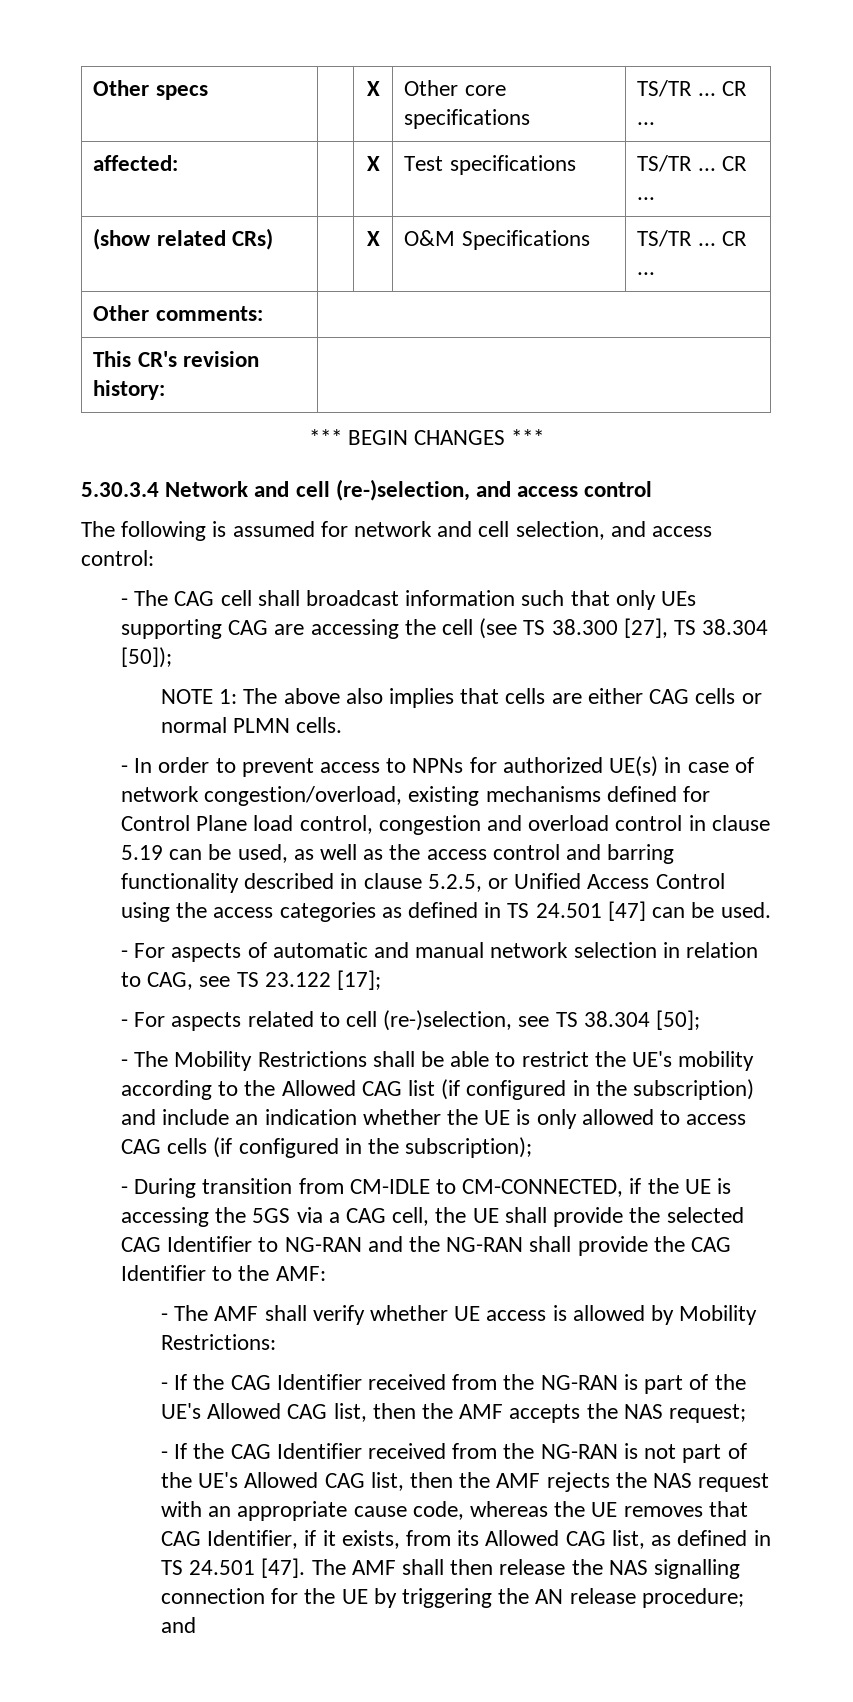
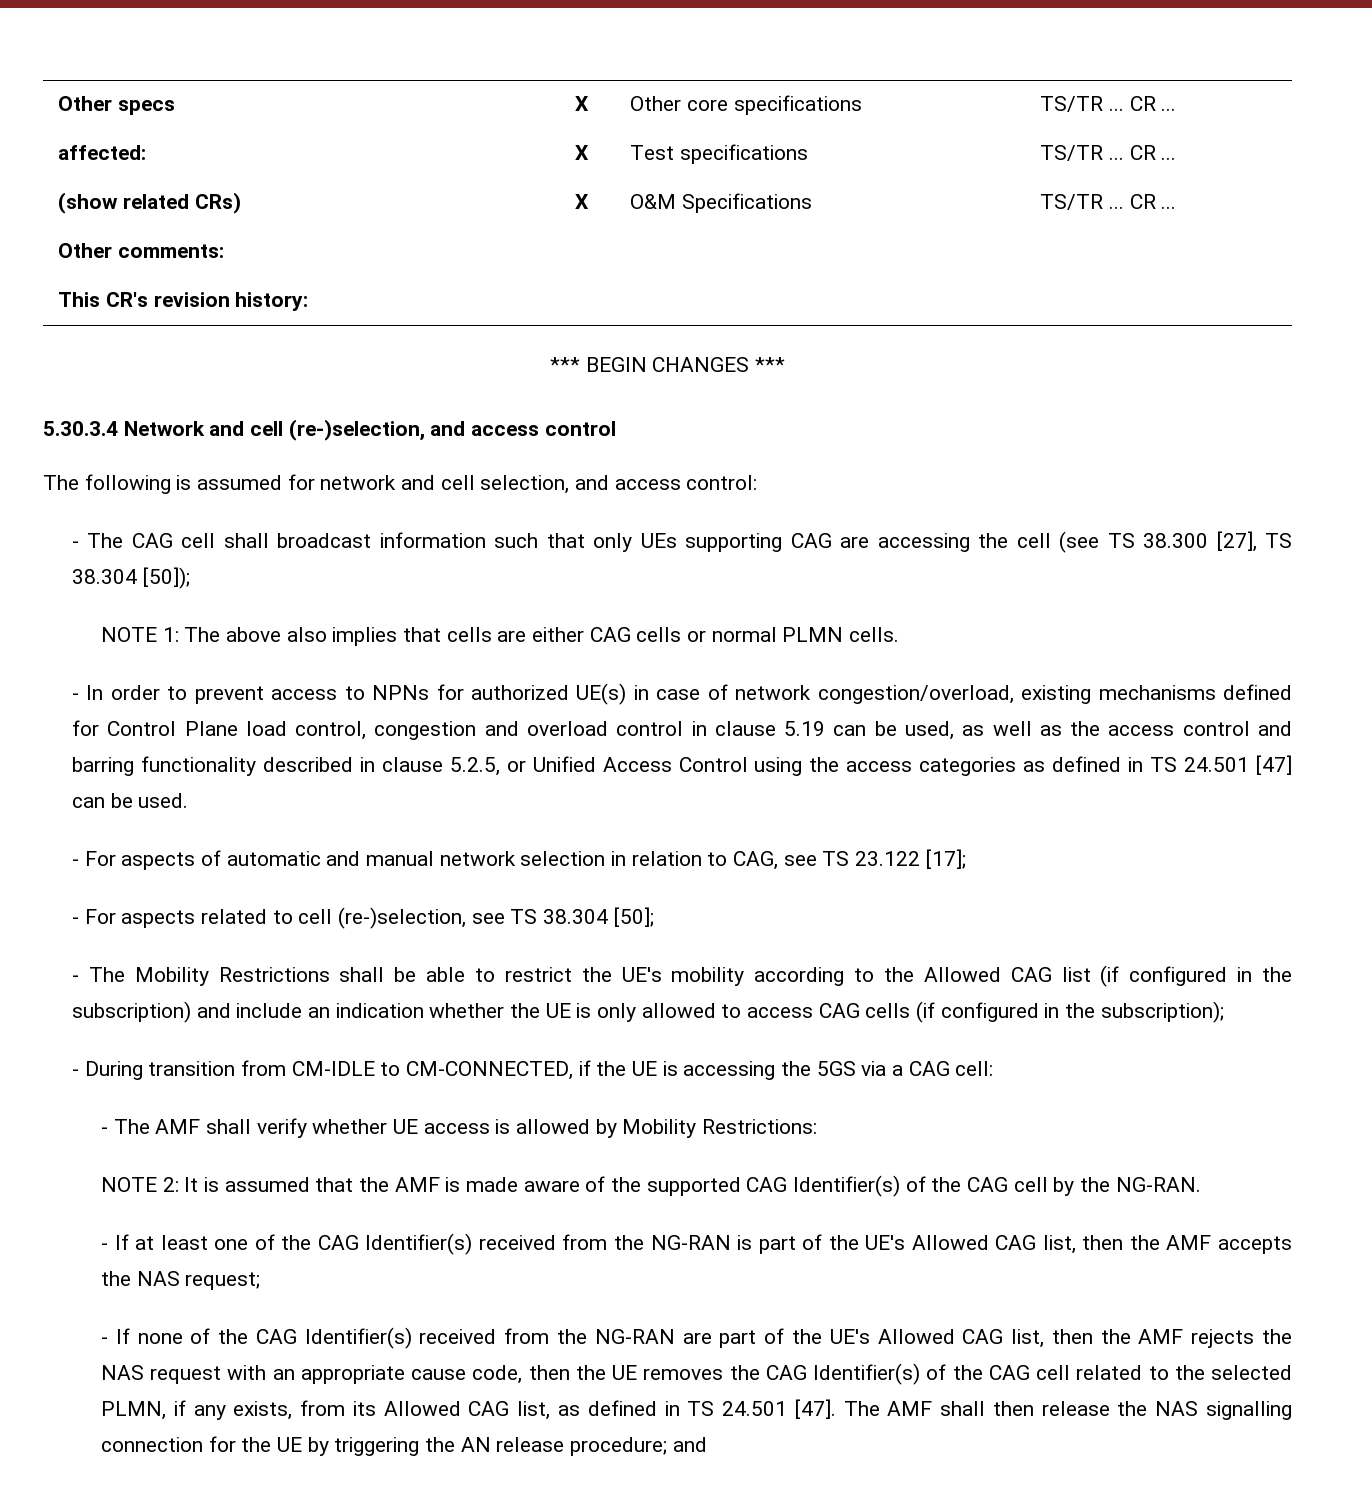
[392,1207,744,1227] [120,1236,732,1256] [120,1265,326,1281] cell, the UE shall provide the selected CAG Identifier to NG-RAN and the NG-RAN shall provide the CAG Identifier to the AMF: -> [955,1061,994,1076] cell:
[160,1374,362,1390] - If the CAG Identifier -> [101,1175,1201,1197] [101,1233,473,1255] NOTE 2: It is assumed that the AMF is made aware of the supported CAG Identifier(s) of the CAG cell by the NG-RAN. // - If at least one of the CAG Identifier(s)
[193,1443,677,1459] the CAG Identifier received from the NG-RAN is not -> [137,1327,712,1349] none of the CAG Identifier(s) received from the NG-RAN are
[470,1501,549,1517] whereas -> [528,1365,570,1380] then
[708,1501,748,1517] [160,1530,336,1549] that CAG Identifier, if it -> [729,1363,1293,1385] [101,1400,226,1420] the CAG Identifier(s) of the CAG cell related to the selected PLMN, if any

